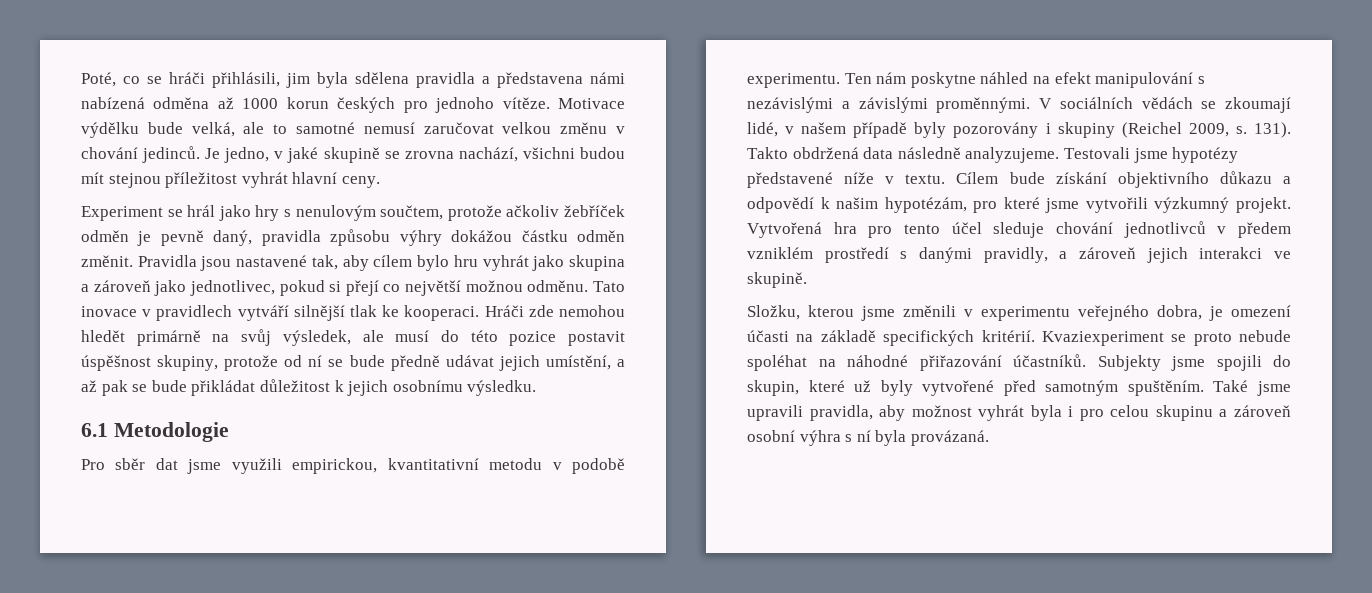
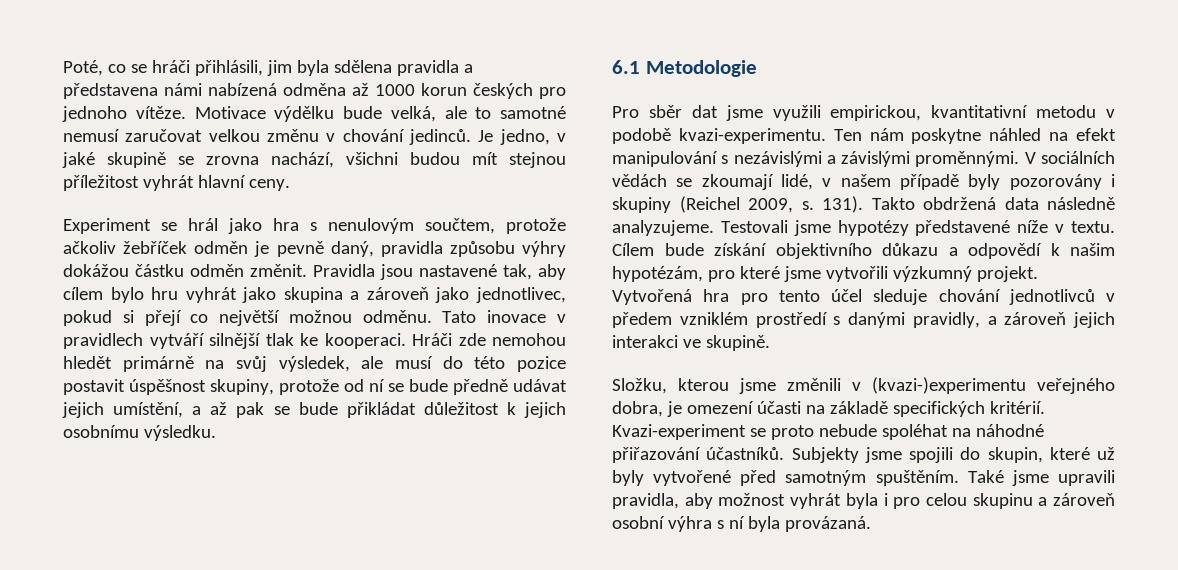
[255,205,280,221] hry -> [273,218,299,231] hra
[747,73,840,88] experimentu. -> [678,128,826,144] kvazi-experimentu.
[981,306,1070,321] experimentu -> [872,377,1026,394] (kvazi-)experimentu
[1041,331,1164,346] Kvaziexperiment -> [612,424,746,440] Kvazi-experiment

